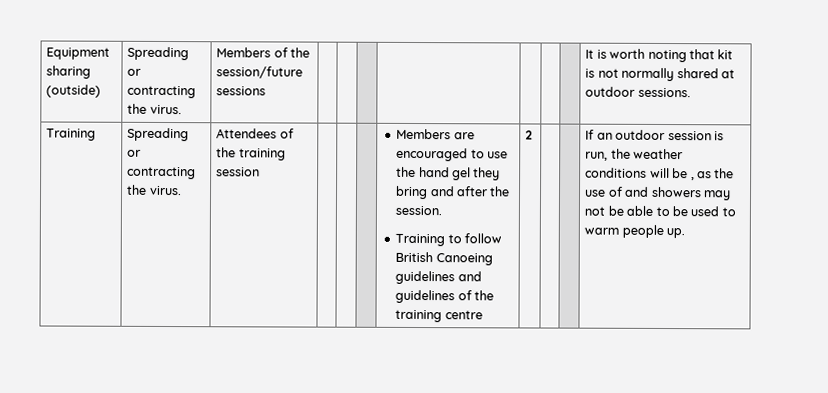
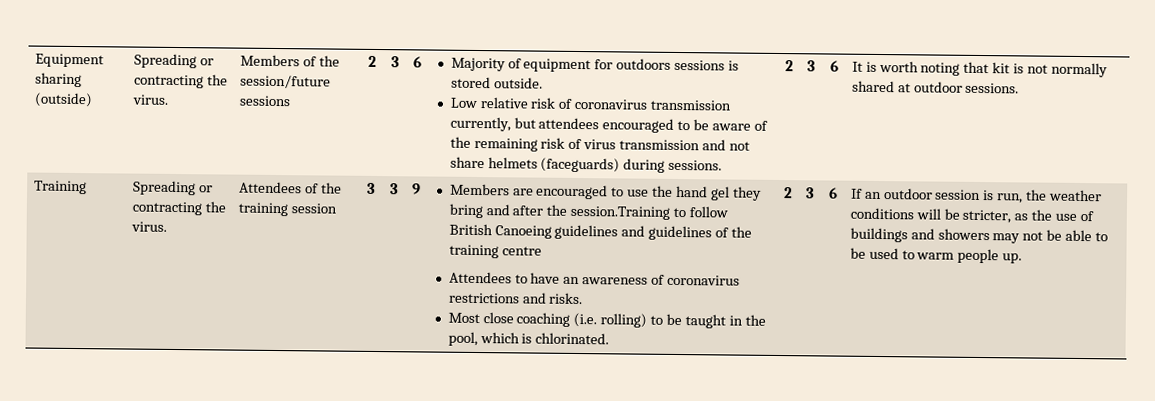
(267, 91) | | | | | | -> [367,55,377,67] [390,56,400,68] [412,56,422,68] [450,57,740,73] [450,76,543,89] [449,97,733,111] [449,116,769,133] [449,136,751,152] [449,156,723,173] [784,60,794,72] [806,60,816,72] [829,60,839,72] 2 | 3 | 6 | Majority of equipment for outdoors sessions is stored outside. // Low relative risk of coronavirus transmission currently, but attendees encouraged to be aware of the remaining risk of virus transmission and not share helmets (faceguards) during sessions. | 2 | 3 | 6
(261, 172) | | -> [366,182,376,194] [389,183,399,195] [411,183,421,195] 3 | 3 | 9
[395,205,443,216] [395,233,446,247] session. // Training -> [570,205,671,220] session.Training
[525,130,534,140] | 2 | | -> [448,271,741,286] [447,292,584,305] [447,312,766,329] [447,331,610,347] [783,187,793,199] [805,187,815,199] [828,187,838,199] // Attendees to have an awareness of coronavirus restrictions and risks. // Most close coaching (i.e. rolling) to be taught in the pool, which is chlorinated. | 2 | 3 | 6
[690,176,695,181] , -> [962,209,1012,224] stricter,
(623, 191) none -> [849,227,908,243] buildings

